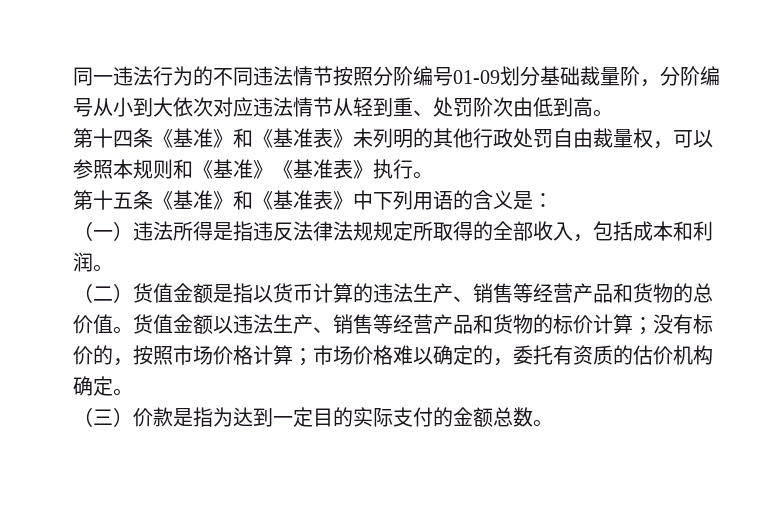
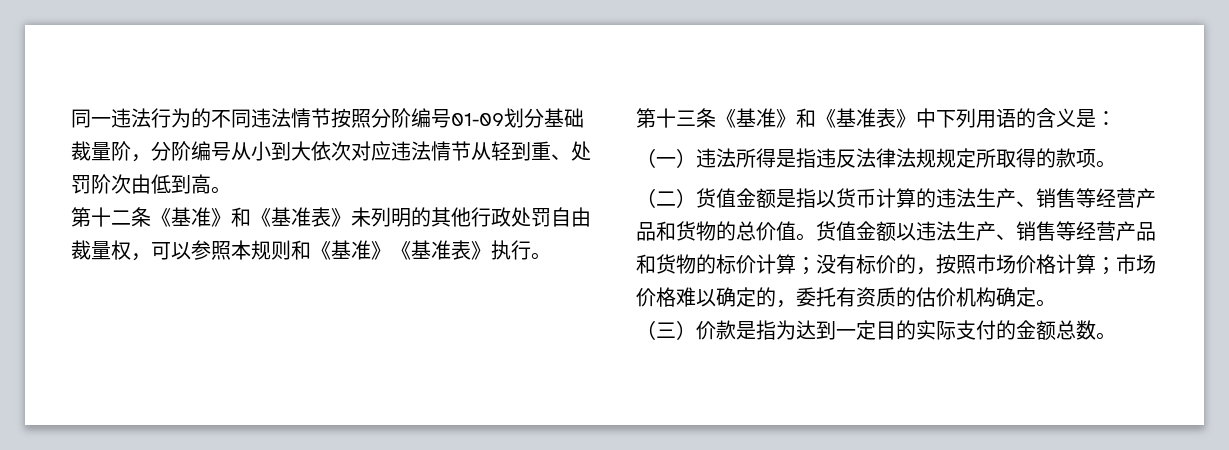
[113,130,133,148] 四 -> [111,210,131,225] 二
[113,192,133,209] 五 -> [676,110,696,126] 三
[493,221,713,242] [73,252,93,272] 全部收入，包括成本和利润 -> [1056,148,1096,168] 款项

